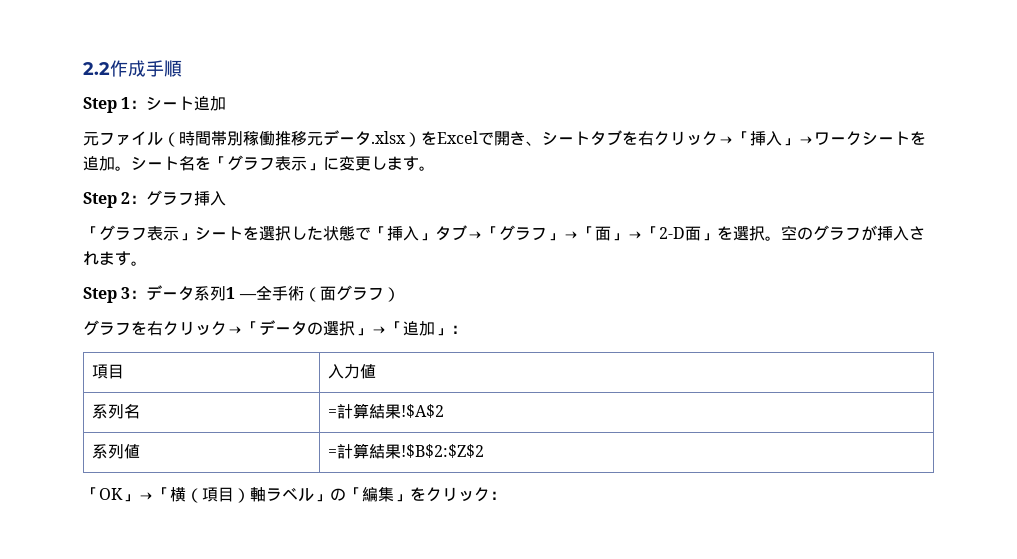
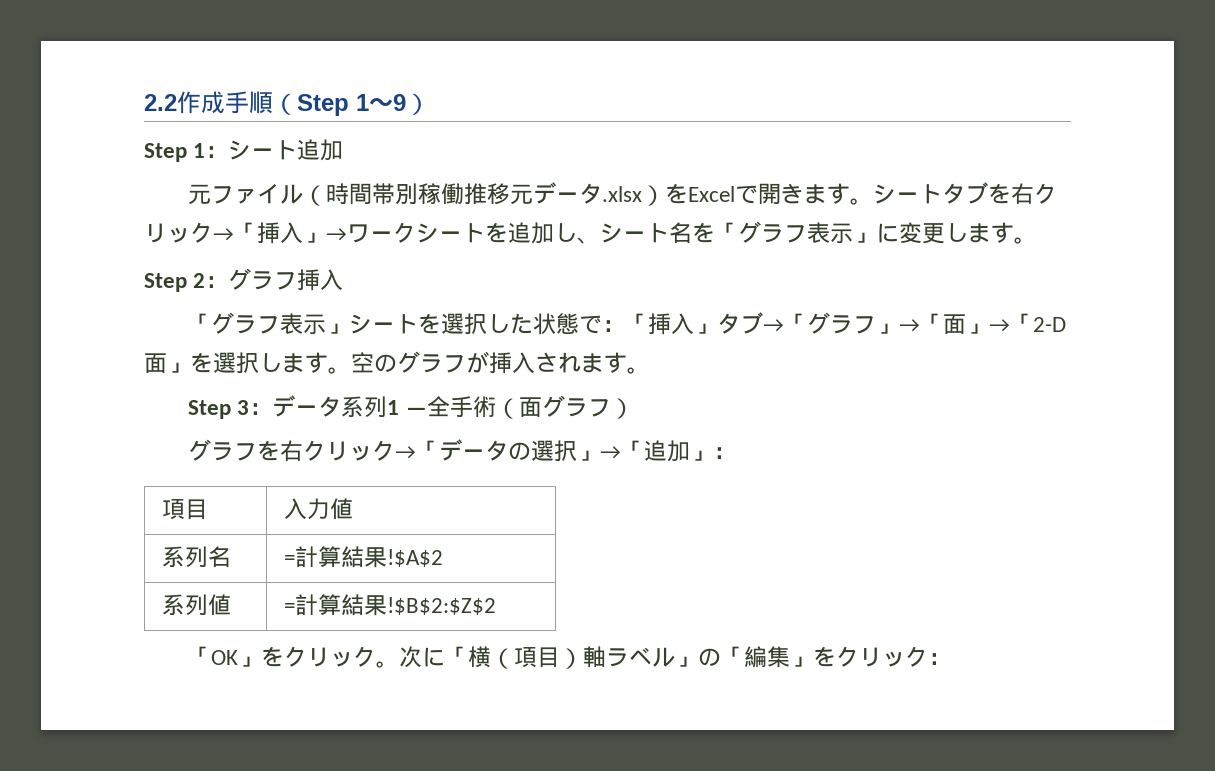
(182, 68) none -> [273,93,430,116] （Step 1〜9）
[526,141,542,146] 、 -> [804,183,874,205] ます。
[115,166,131,171] 。 -> [554,223,600,244] し、
(371, 233) none -> [602,320,626,332] ：
(765, 233) none -> [259,352,328,373] します
[138,492,154,500] → -> [261,646,446,668] をクリック。次に

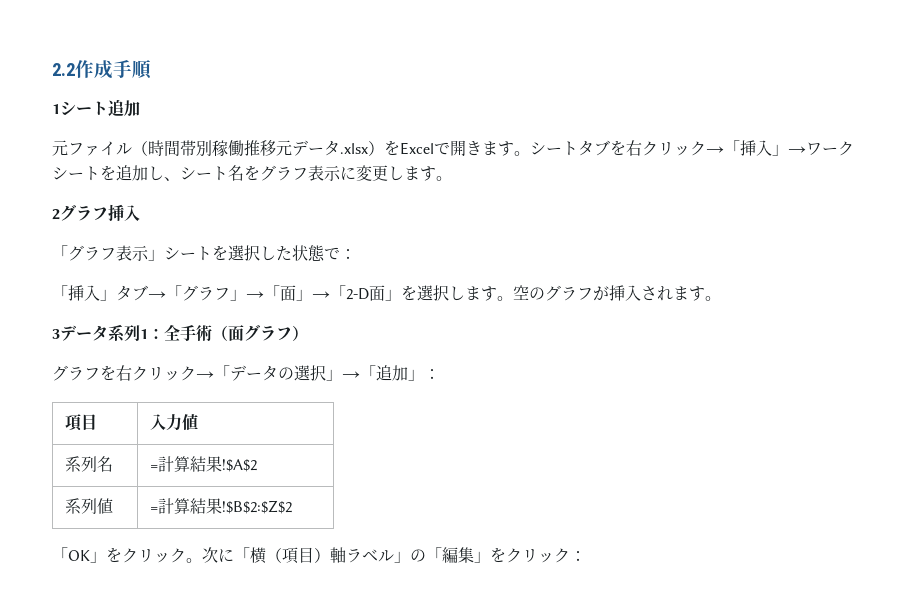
[273,93,430,116] [144,143,229,162] （Step 1〜9） // Step 1： -> [52,104,60,114] // 1
[715,221,876,244] 「グラフ表示」 -> [260,165,341,181] グラフ表示
[144,273,229,292] Step 2： -> [52,209,60,220] 2
(626, 326) none -> (356, 254) //
[188,400,273,419] Step 3： -> [52,329,60,339] 3
[405,407,427,415] — -> [148,328,164,339] ：

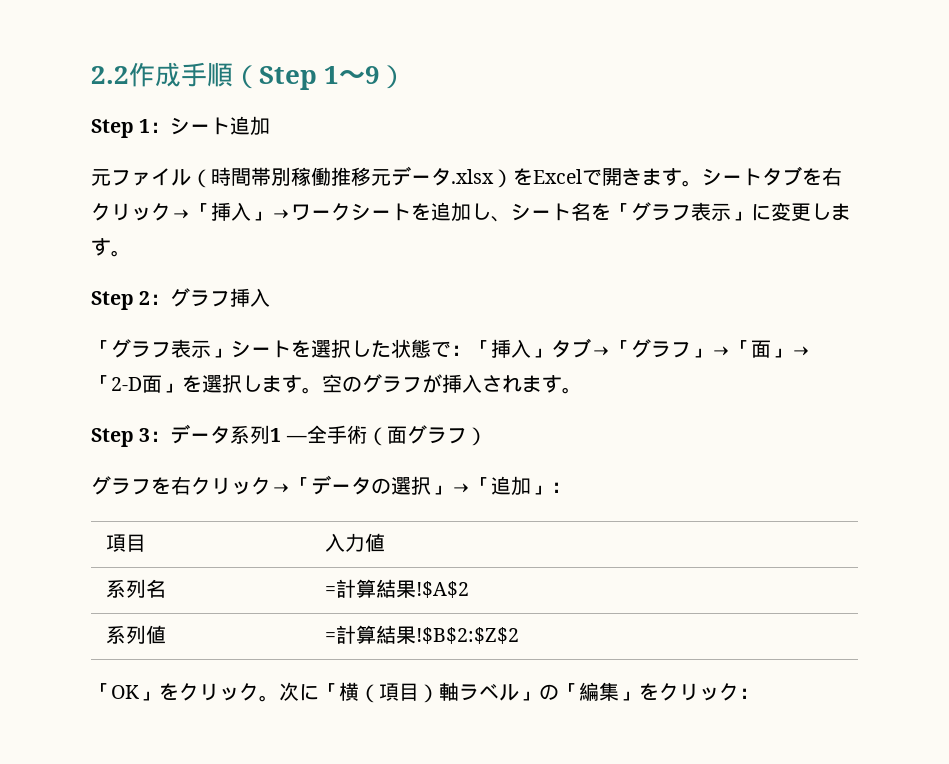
[52,104,60,114] // 1 -> [233,65,407,90] [91,119,171,138] （Step 1〜9） // Step 1：
[260,165,341,181] グラフ表示 -> [611,202,751,221] 「グラフ表示」
[52,209,60,220] 2 -> [91,291,171,310] Step 2：
(356, 254) // -> (471, 350) none
[52,329,60,339] 3 -> [91,428,171,447] Step 3：
[148,328,164,339] ： -> [285,435,307,442] —

